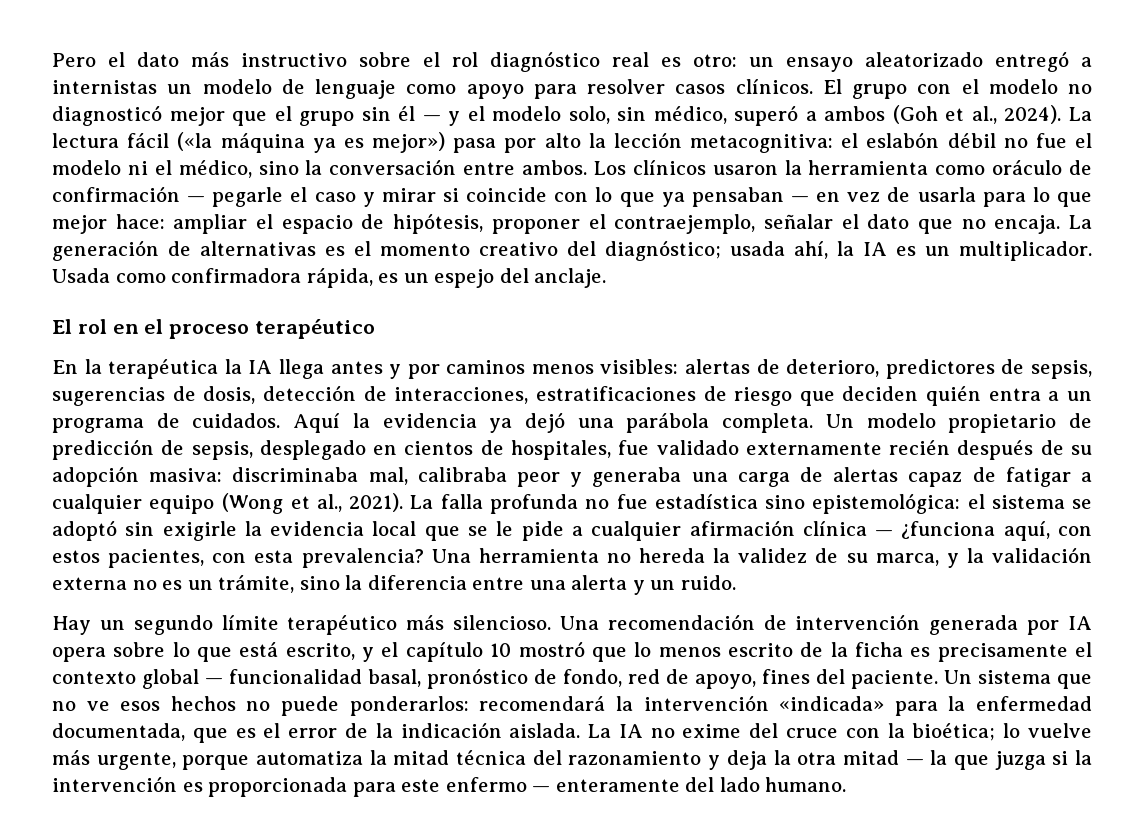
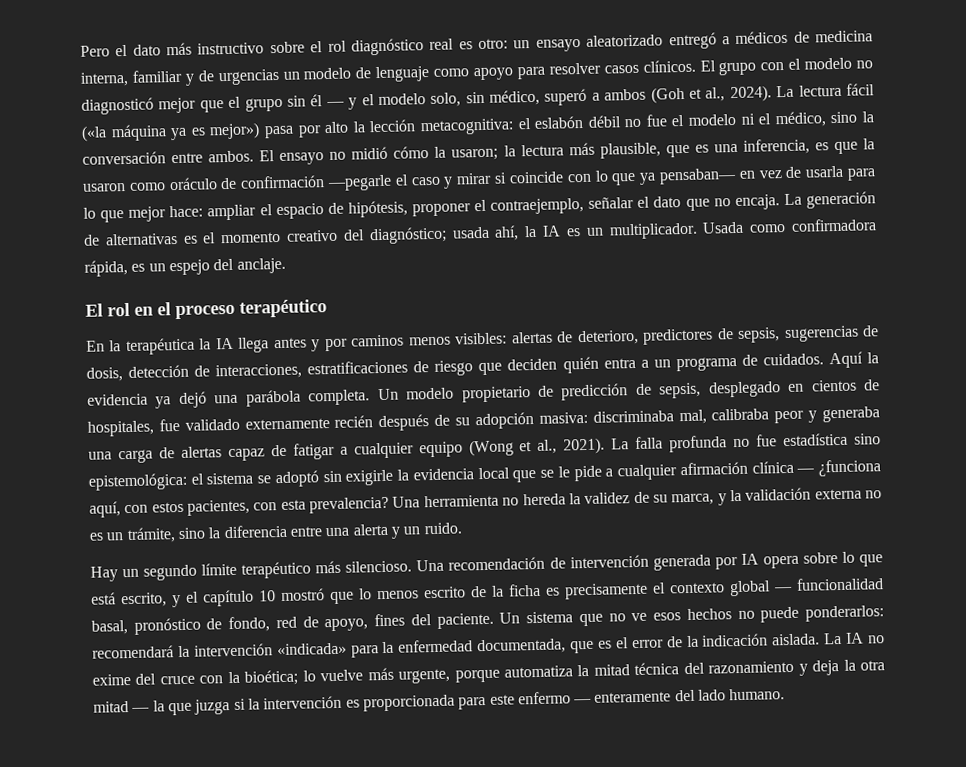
[52,80,157,94] internistas -> [735,30,873,44] [80,68,280,87] médicos de medicina interna, familiar y de urgencias
[593,160,929,175] Los clínicos usaron la herramienta -> [259,138,875,165] [82,183,126,192] El ensayo no midió cómo la usaron; la lectura más plausible, que es una inferencia, es que la usaron
[187,187,284,207] — pegarle -> [327,174,393,192] —pegarle
[691,187,809,207] pensaban — -> [658,167,737,185] pensaban—

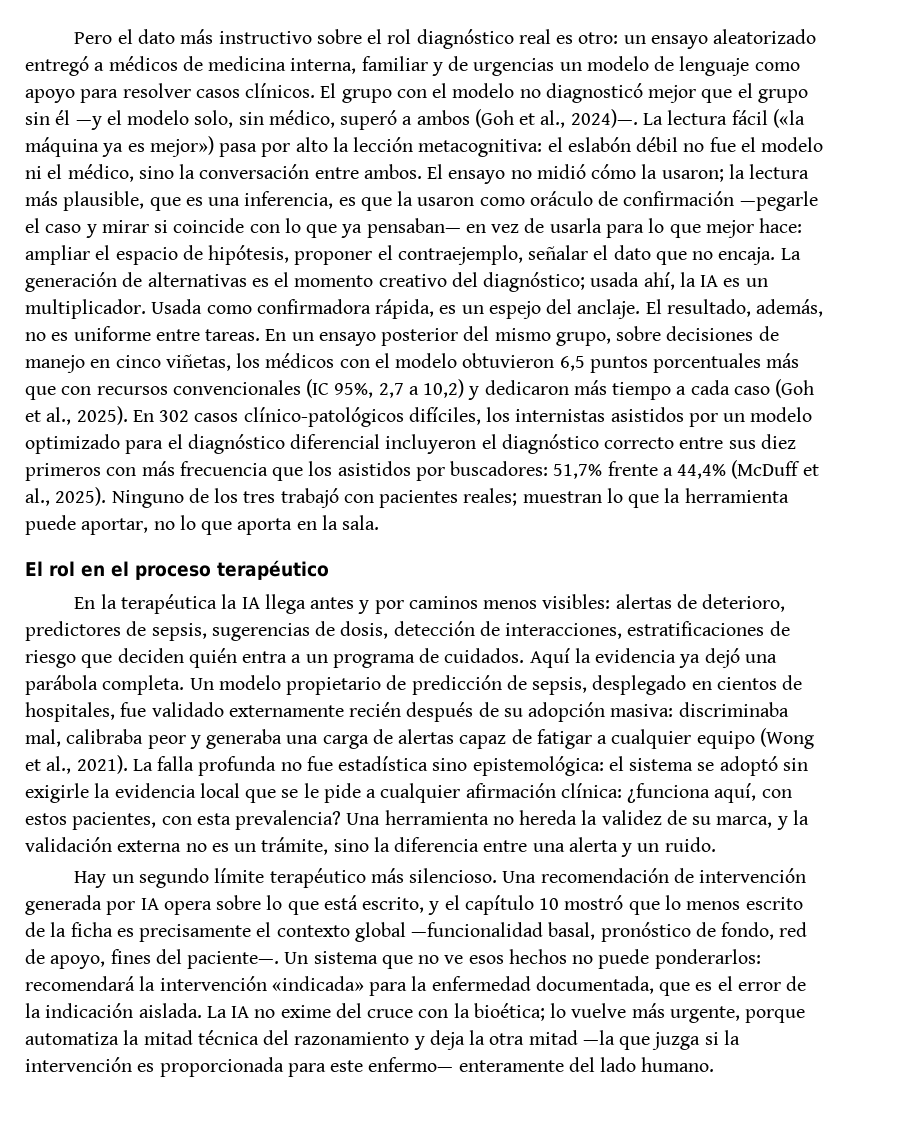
[325,97,358,110] — y -> [75,116,102,130] —y
[729,85,772,103] 2024). -> [570,109,638,128] 2024)—.
(286, 265) none -> [645,299,824,317] [25,326,779,346] [25,353,800,373] [25,379,815,400] [25,406,813,427] [25,434,796,454] [25,460,819,481] [25,487,789,508] [25,515,380,535] El resultado, además, no es uniforme entre tareas. En un ensayo posterior del mismo grupo, sobre decisiones de manejo en cinco viñetas, los médicos con el modelo obtuvieron 6,5 puntos porcentuales más que con recursos convencionales (IC 95%, 2,7 a 10,2) y dedicaron más tiempo a cada caso (Goh et al., 2025). En 302 casos clínico-patológicos difíciles, los internistas asistidos por un modelo optimizado para el diagnóstico diferencial incluyeron el diagnóstico correcto entre sus diez primeros con más frecuencia que los asistidos por buscadores: 51,7% frente a 44,4% (McDuff et al., 2025). Ninguno de los tres trabajó con pacientes reales; muestran lo que la herramienta puede aportar, no lo que aporta en la sala.
[751,460,816,474] clínica — -> [560,783,622,798] clínica:
[774,577,884,592] — funcionalidad -> [411,922,544,937] —funcionalidad
[436,612,494,629] paciente. -> [187,951,280,969] paciente—.
[131,700,165,712] — la -> [582,1030,615,1045] —la
[517,691,593,705] enfermo — -> [368,1057,454,1072] enfermo—

